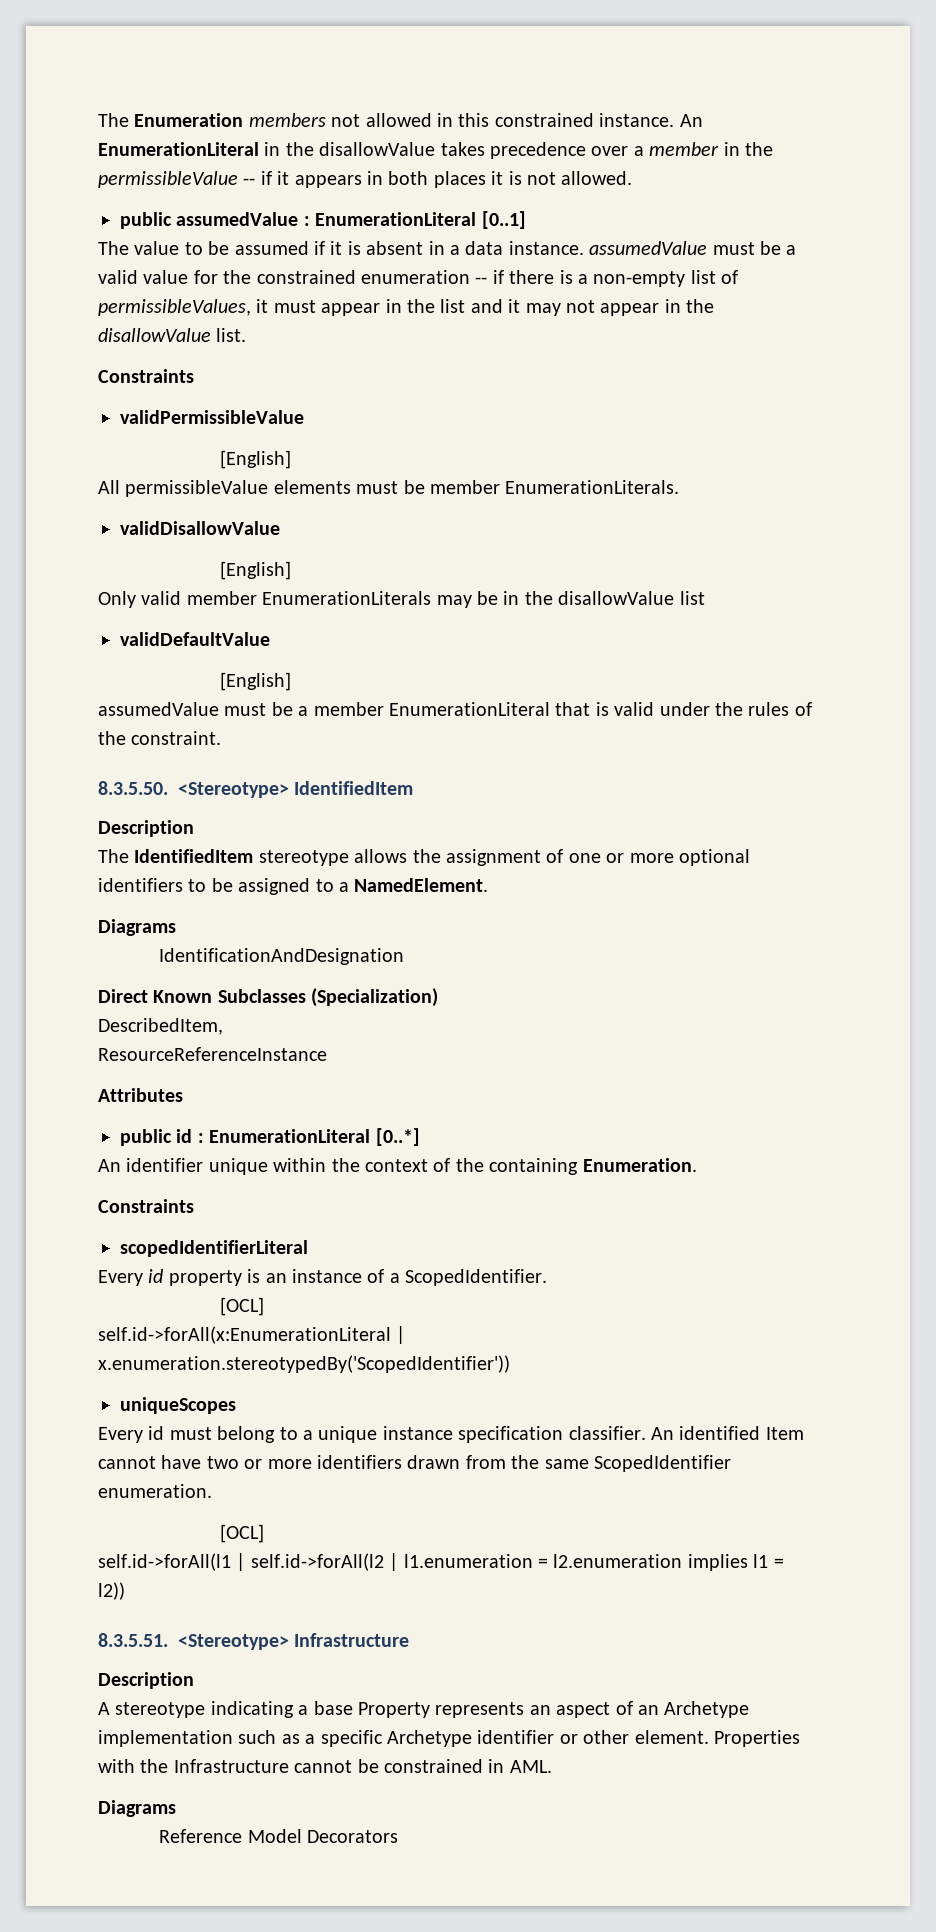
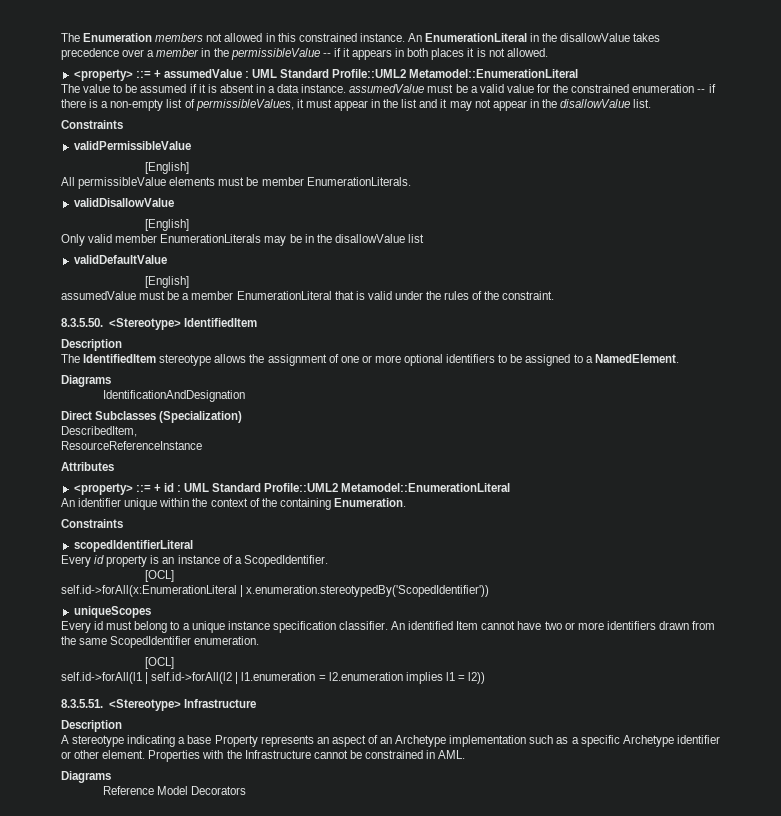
[120,211,526,229] public assumedValue : EnumerationLiteral [0..1] -> [73,69,579,81] <property> ::= + assumedValue : UML Standard Profile::UML2 Metamodel::EnumerationLiteral
[153,990,213,1003] Known -> (92, 415) none
[120,1128,420,1146] public id : EnumerationLiteral [0..*] -> [73,483,511,495] <property> ::= + id : UML Standard Profile::UML2 Metamodel::EnumerationLiteral

